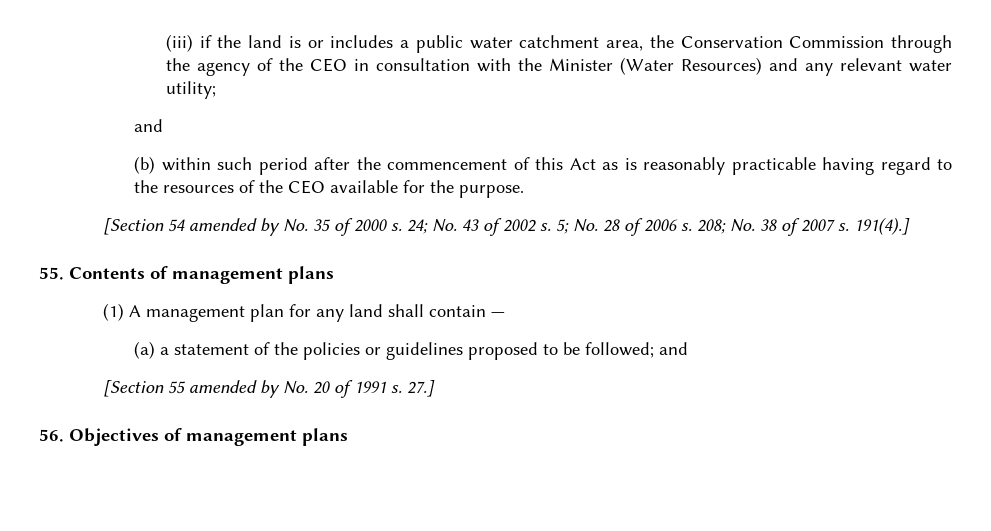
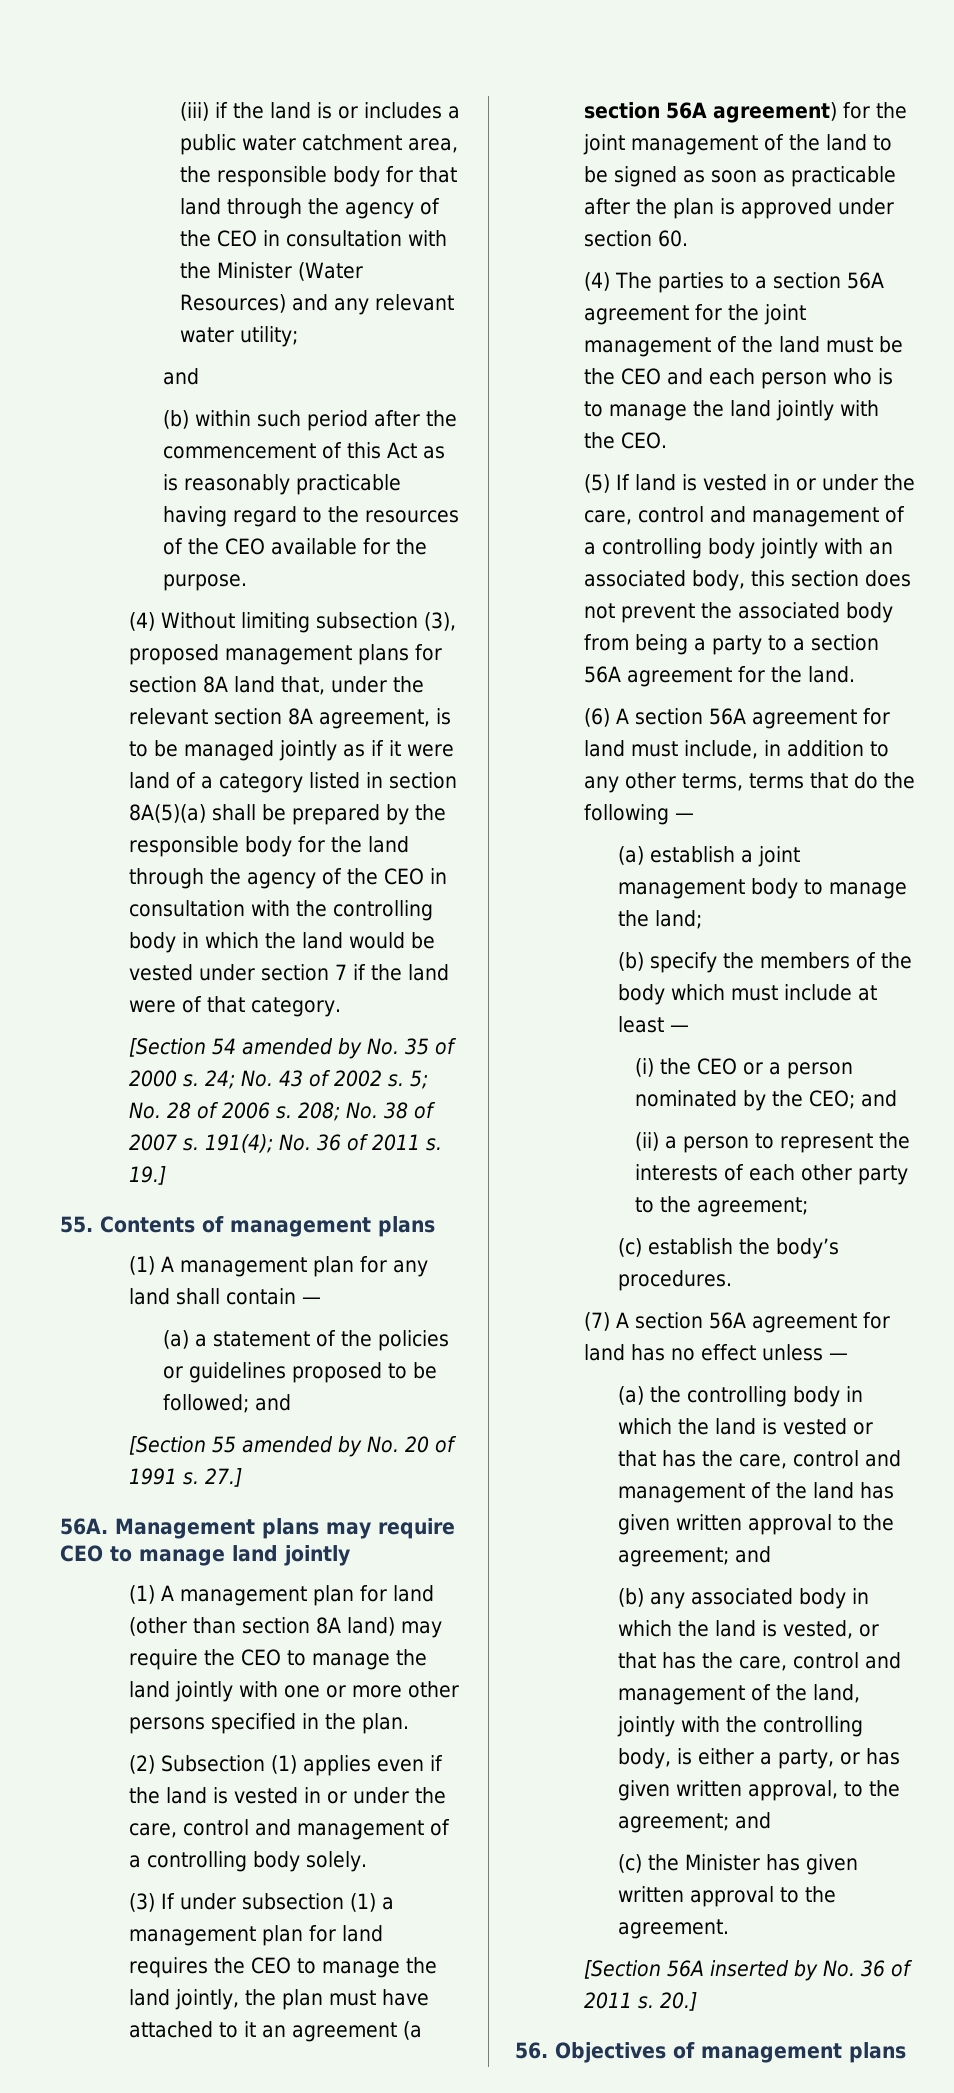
[680,36,885,48] Conservation Commission -> [217,166,457,187] [180,198,221,215] responsible body for that land
(525, 191) none -> [128,612,456,633] [128,644,442,665] [128,676,424,695] [128,708,451,729] [128,740,454,761] [128,772,457,793] [128,804,446,825] [128,836,409,857] [128,868,447,889] [128,900,433,921] [128,932,435,953] [128,964,449,981] [128,996,341,1017] // (4) Without limiting subsection (3), proposed management plans for section 8A land that, under the relevant section 8A agreement, is to be managed jointly as if it were land of a category listed in section 8A(5)(a) shall be prepared by the responsible body for the land through the agency of the CEO in consultation with the controlling body in which the land would be vested under section 7 if the land were of that category.
[853,217,910,235] 191(4).] -> [204,1134,442,1153] [128,1166,166,1185] 191(4); No. 36 of 2011 s. 19.]
(435, 388) none -> [60,1518,455,1539] [60,1545,350,1566] [128,1585,434,1606] [128,1617,442,1638] [128,1649,427,1670] [128,1681,459,1702] [128,1713,409,1734] [128,1755,443,1776] [128,1787,446,1804] [128,1819,450,1840] [128,1851,367,1872] [128,1893,394,1912] [128,1925,383,1946] [128,1957,437,1978] [128,1989,429,2010] [128,2021,422,2042] [583,102,907,123] [582,134,892,155] [583,166,896,187] [583,198,894,219] [583,230,688,247] [583,272,884,293] [583,304,806,325] [583,336,903,357] [583,368,893,389] [583,400,879,421] [583,432,667,449] [583,474,915,493] [583,506,905,527] [583,538,893,559] [583,570,911,591] [583,602,893,623] [583,634,879,655] [583,666,855,687] [583,708,890,729] [583,740,889,759] [583,772,915,793] [583,804,694,825] [618,846,801,867] [618,878,908,899] [618,910,703,929] [618,952,913,973] [618,984,878,1005] [618,1016,690,1033] [635,1058,853,1079] [635,1090,897,1111] [635,1132,910,1153] [635,1164,908,1185] [635,1196,808,1217] [618,1238,840,1259] [618,1270,733,1291] [583,1312,890,1333] [583,1344,848,1361] [618,1386,864,1407] [618,1418,874,1435] [618,1450,902,1469] [618,1482,895,1503] [618,1514,895,1535] [618,1546,772,1567] [618,1588,870,1609] [618,1620,880,1639] [618,1652,902,1671] [618,1684,861,1705] [617,1716,864,1737] [618,1748,901,1769] [618,1780,901,1801] [618,1812,772,1833] [618,1854,859,1875] [618,1886,837,1907] [618,1919,730,1939] [583,1960,913,1981] [583,1992,697,2011] // 56A. Management plans may require CEO to manage land jointly // (1) A management plan for land (other than section 8A land) may require the CEO to manage the land jointly with one or more other persons specified in the plan. // (2) Subsection (1) applies even if the land is vested in or under the care, control and management of a controlling body solely. // (3) If under subsection (1) a management plan for land requires the CEO to manage the land jointly, the plan must have attached to it an agreement (a section 56A agreement) for the joint management of the land to be signed as soon as practicable after the plan is approved under section 60. // (4) The parties to a section 56A agreement for the joint management of the land must be the CEO and each person who is to manage the land jointly with the CEO. // (5) If land is vested in or under the care, control and management of a controlling body jointly with an associated body, this section does not prevent the associated body from being a party to a section 56A agreement for the land. // (6) A section 56A agreement for land must include, in addition to any other terms, terms that do the following — // (a) establish a joint management body to manage the land; // (b) specify the members of the body which must include at least — // (i) the CEO or a person nominated by the CEO; and // (ii) a person to represent the interests of each other party to the agreement; // (c) establish the body’s procedures. // (7) A section 56A agreement for land has no effect unless — // (a) the controlling body in which the land is vested or that has the care, control and management of the land has given written approval to the agreement; and // (b) any associated body in which the land is vested, or that has the care, control and management of the land, jointly with the controlling body, is either a party, or has given written approval, to the agreement; and // (c) the Minister has given written approval to the agreement. // [Section 56A inserted by No. 36 of 2011 s. 20.]

